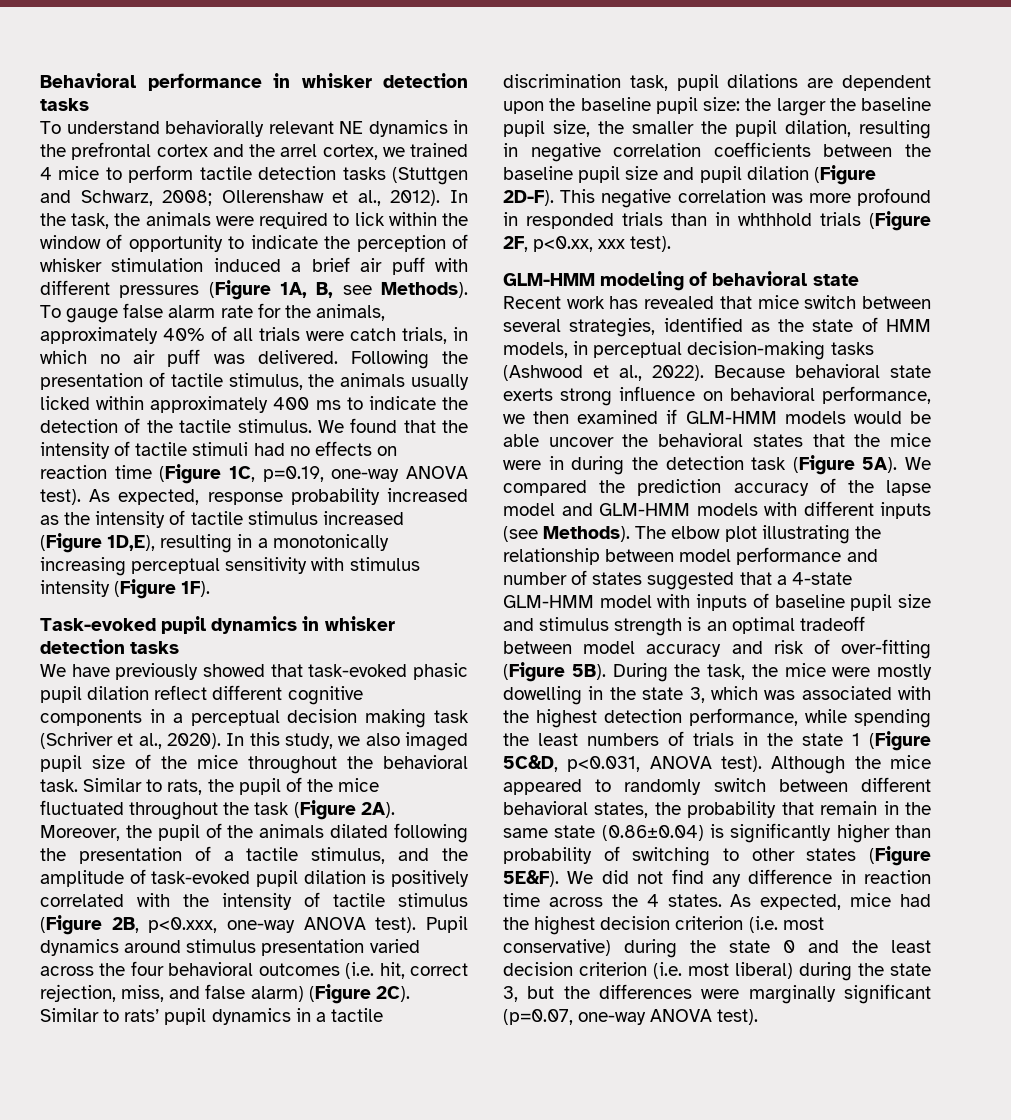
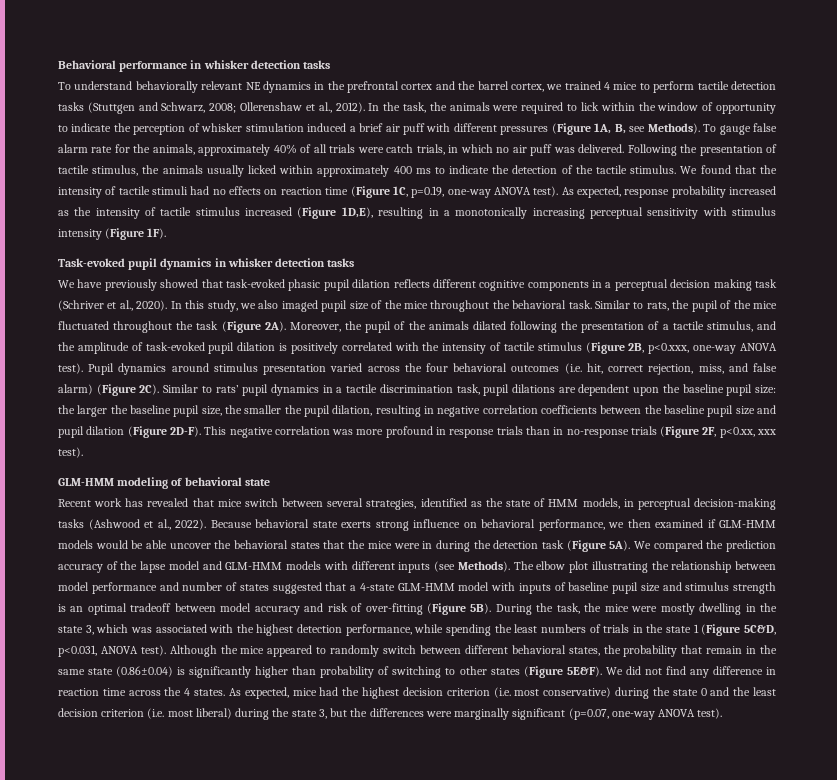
[280,144,318,157] arrel -> [477,81,509,90] barrel
[154,685,208,700] reflect -> [393,279,430,288] reflects
[526,213,614,229] responded -> [449,429,495,438] response
[738,213,812,226] whthhold -> [566,429,629,438] no-response
[503,686,582,705] dowelling -> [699,603,742,615] dwelling

